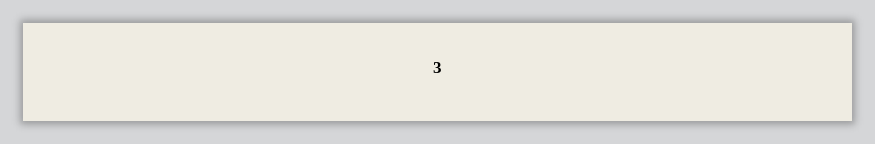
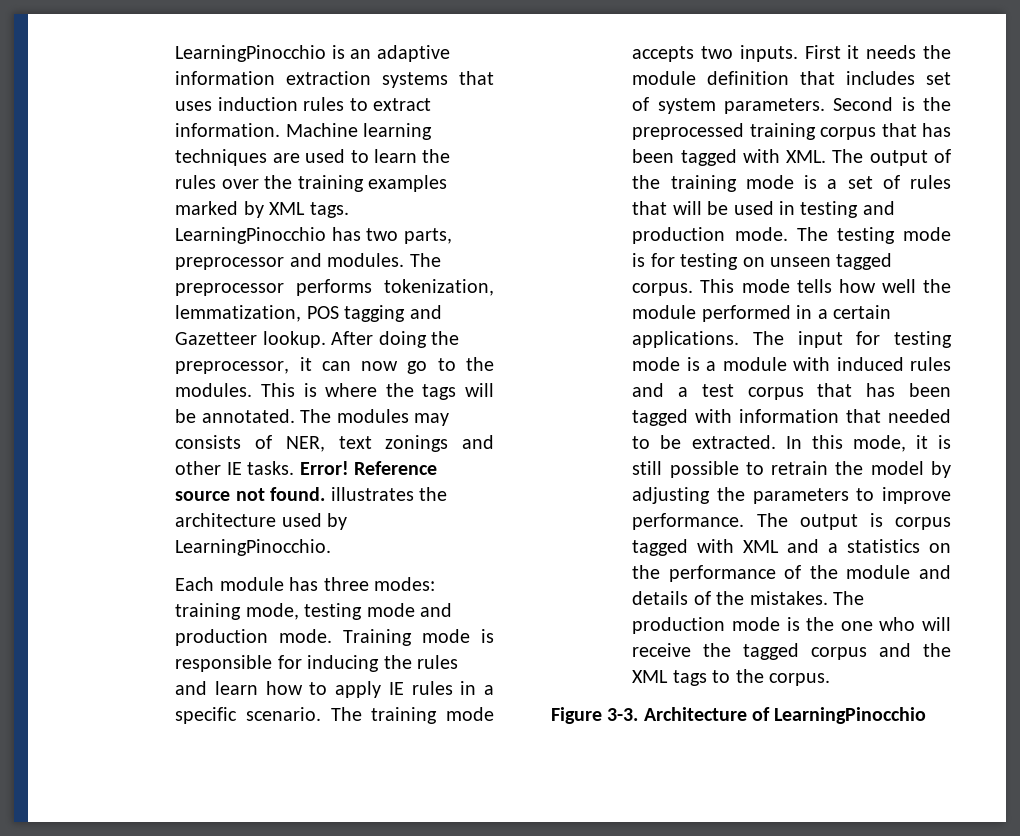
[433,62,442,73] 3 -> [175,45,450,62] [175,71,494,88] [175,97,431,111] [175,123,433,140] [175,149,451,166] [175,175,447,192] [175,201,349,218] [175,227,452,244] [175,253,441,270] [175,279,494,296] [175,305,442,322] [175,331,459,348] [175,357,495,374] [175,383,494,400] [175,409,449,426] [175,435,494,452] [175,461,437,475] [175,487,447,501] [175,513,348,530] [175,539,332,556] [175,577,435,591] [175,603,452,620] [175,629,494,646] [175,655,458,672] [175,681,495,698] [175,707,494,724] [632,45,951,62] [632,71,951,85] [632,97,951,114] [632,123,951,140] [632,149,951,166] [632,175,951,192] [632,201,895,218] [632,227,951,244] [632,253,893,270] [632,279,951,296] [632,305,891,322] [632,331,952,348] [632,357,951,371] [632,383,951,400] [632,409,951,426] [632,435,951,452] [632,461,951,478] [632,487,951,504] [632,513,951,530] [632,539,951,556] [632,565,951,582] [632,591,864,605] [632,617,951,634] [632,643,951,660] [632,669,830,686] [550,707,927,724] LearningPinocchio is an adaptive information extraction systems that uses induction rules to extract information. Machine learning techniques are used to learn the rules over the training examples marked by XML tags. LearningPinocchio has two parts, preprocessor and modules. The preprocessor performs tokenization, lemmatization, POS tagging and Gazetteer lookup. After doing the preprocessor, it can now go to the modules. This is where the tags will be annotated. The modules may consists of NER, text zonings and other IE tasks. Error! Reference source not found. illustrates the architecture used by LearningPinocchio. // Each module has three modes: training mode, testing mode and production mode. Training mode is responsible for inducing the rules and learn how to apply IE rules in a specific scenario. The training mode accepts two inputs. First it needs the module definition that includes set of system parameters. Second is the preprocessed training corpus that has been tagged with XML. The output of the training mode is a set of rules that will be used in testing and production mode. The testing mode is for testing on unseen tagged corpus. This mode tells how well the module performed in a certain applications. The input for testing mode is a module with induced rules and a test corpus that has been tagged with information that needed to be extracted. In this mode, it is still possible to retrain the model by adjusting the parameters to improve performance. The output is corpus tagged with XML and a statistics on the performance of the module and details of the mistakes. The production mode is the one who will receive the tagged corpus and the XML tags to the corpus. // Figure 3-3. Architecture of LearningPinocchio

